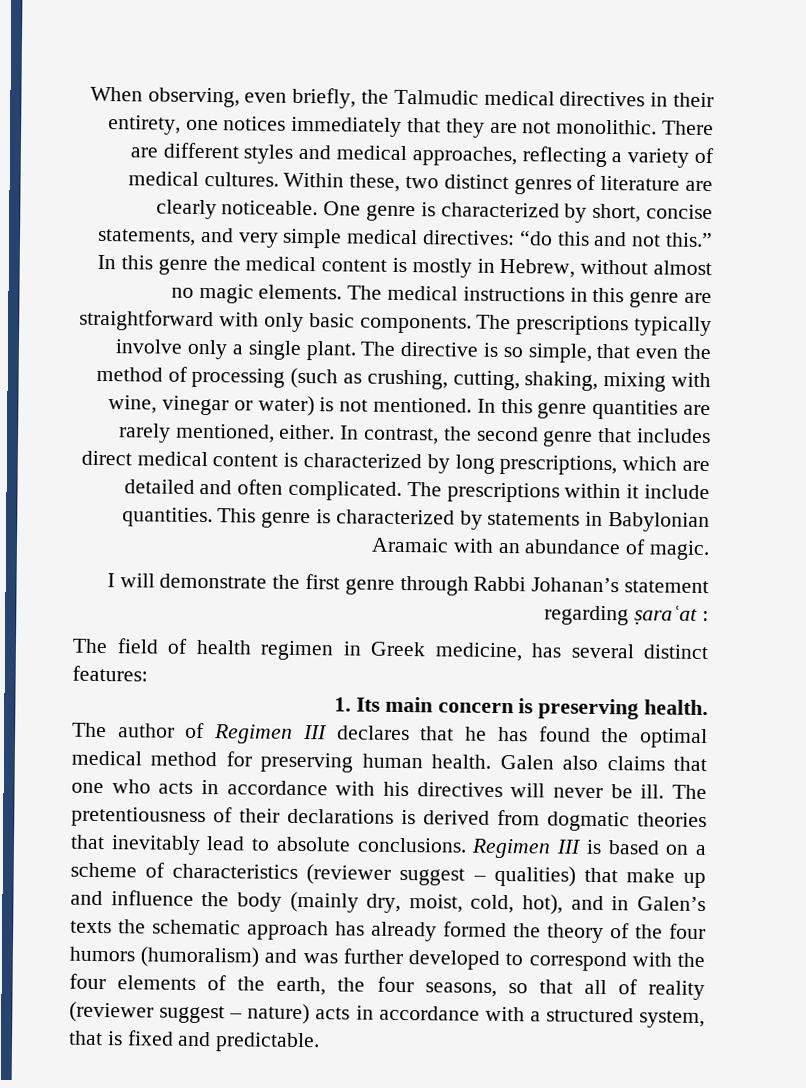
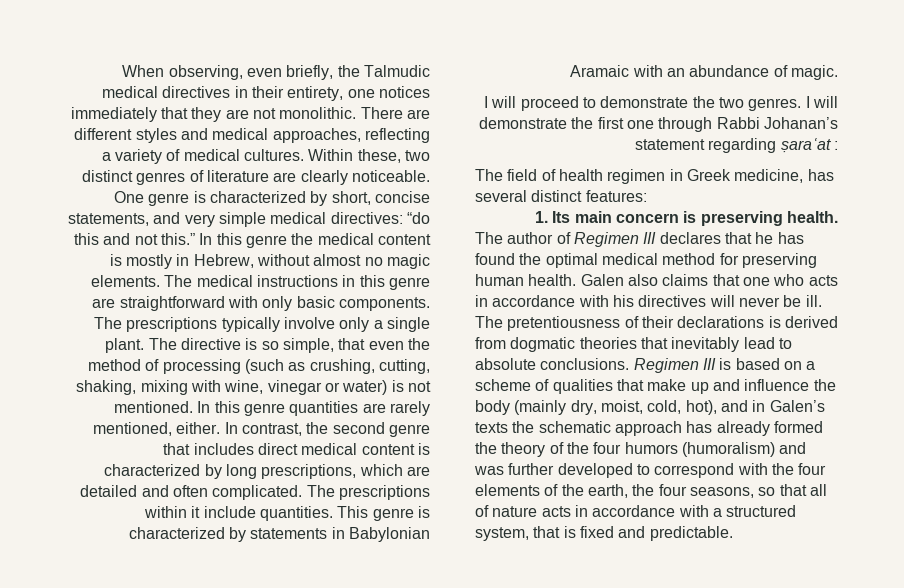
(155, 580) none -> [520,96,838,111] proceed to demonstrate the two genres. I will
[344,578,395,595] genre -> [627,120,655,129] one
[172,863,576,887] characteristics (reviewer suggest – qualities) -> [552,379,613,394] qualities
[648,980,705,1001] [69,1001,311,1025] reality (reviewer suggest – nature) -> [492,506,538,517] nature

